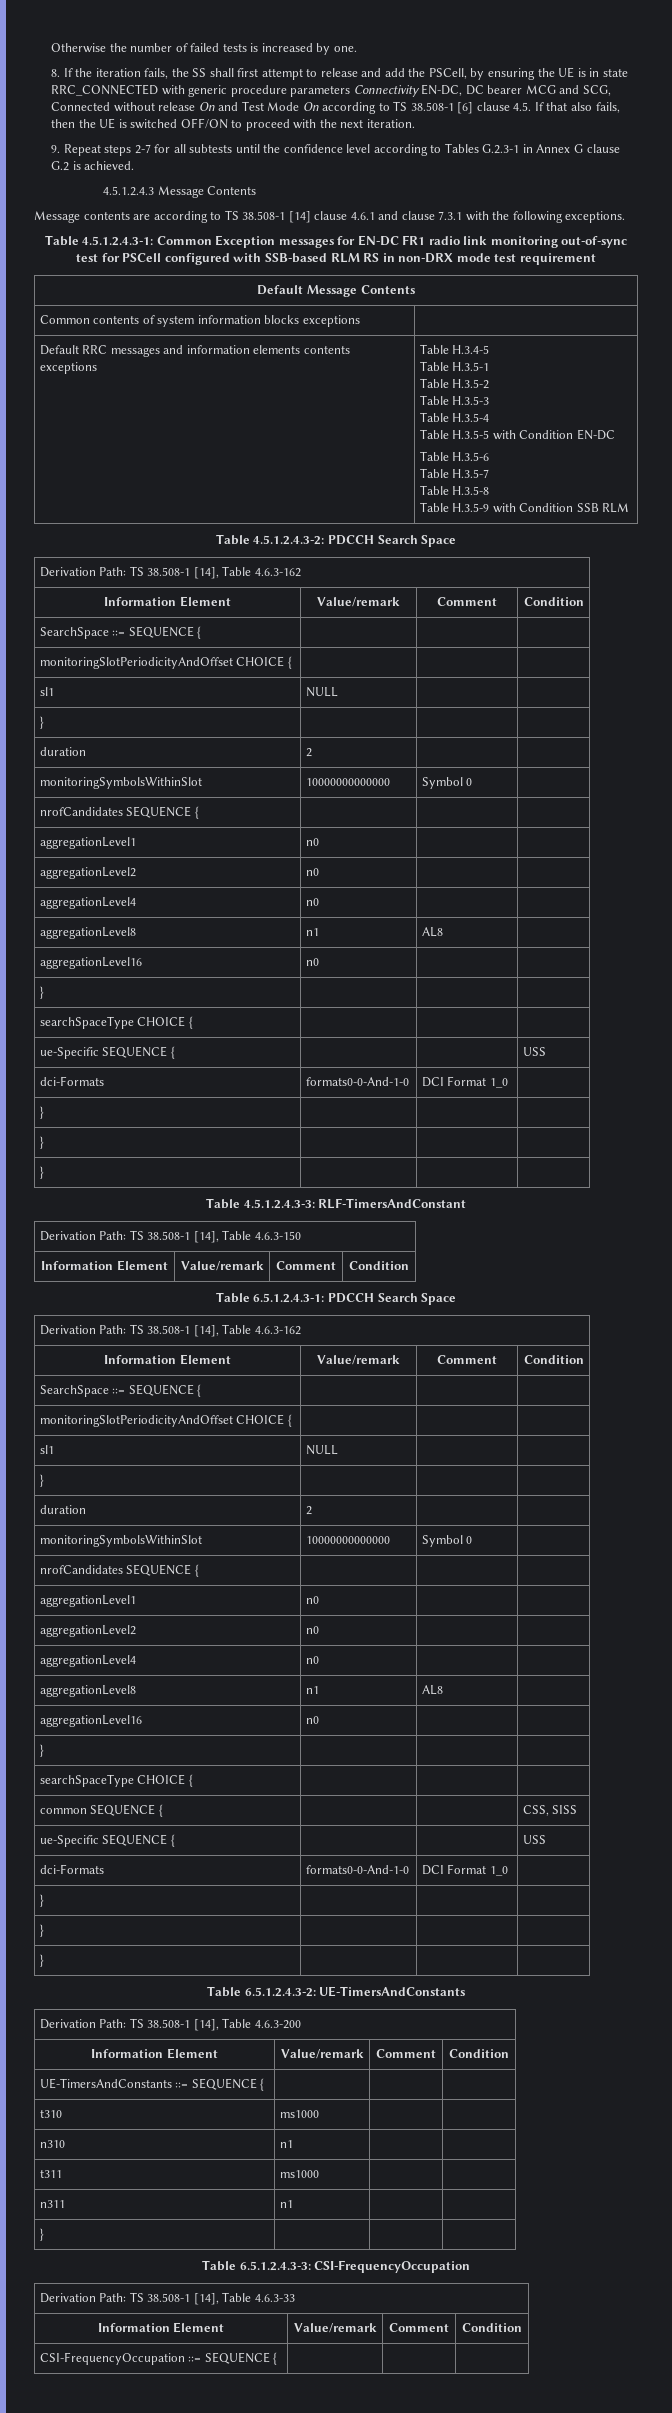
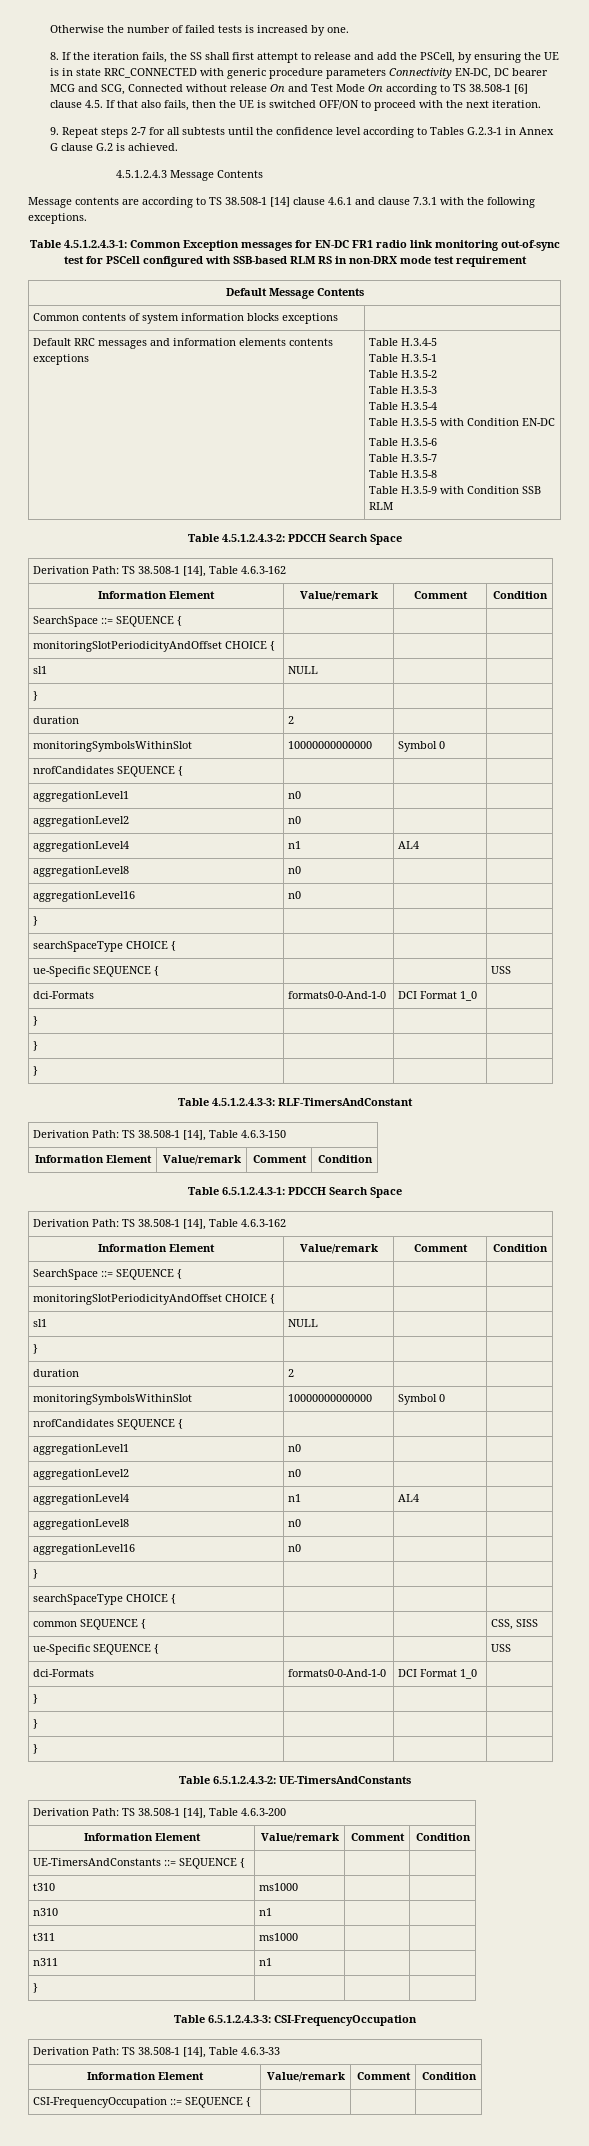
[305,898,319,906] [39,927,136,939] [305,928,319,936] [421,927,443,937] n0 | | // aggregationLevel8 | n1 | AL8 -> [288,841,302,849] [398,841,420,849] [33,866,130,877] [288,866,302,874] n1 | AL4 | // aggregationLevel8 | n0 |
[305,1656,319,1664] [39,1685,136,1697] [305,1686,319,1694] [421,1685,443,1695] n0 | | // aggregationLevel8 | n1 | AL8 -> [288,1494,302,1502] [398,1494,420,1502] [33,1519,130,1530] [288,1519,302,1527] n1 | AL4 | // aggregationLevel8 | n0 |

